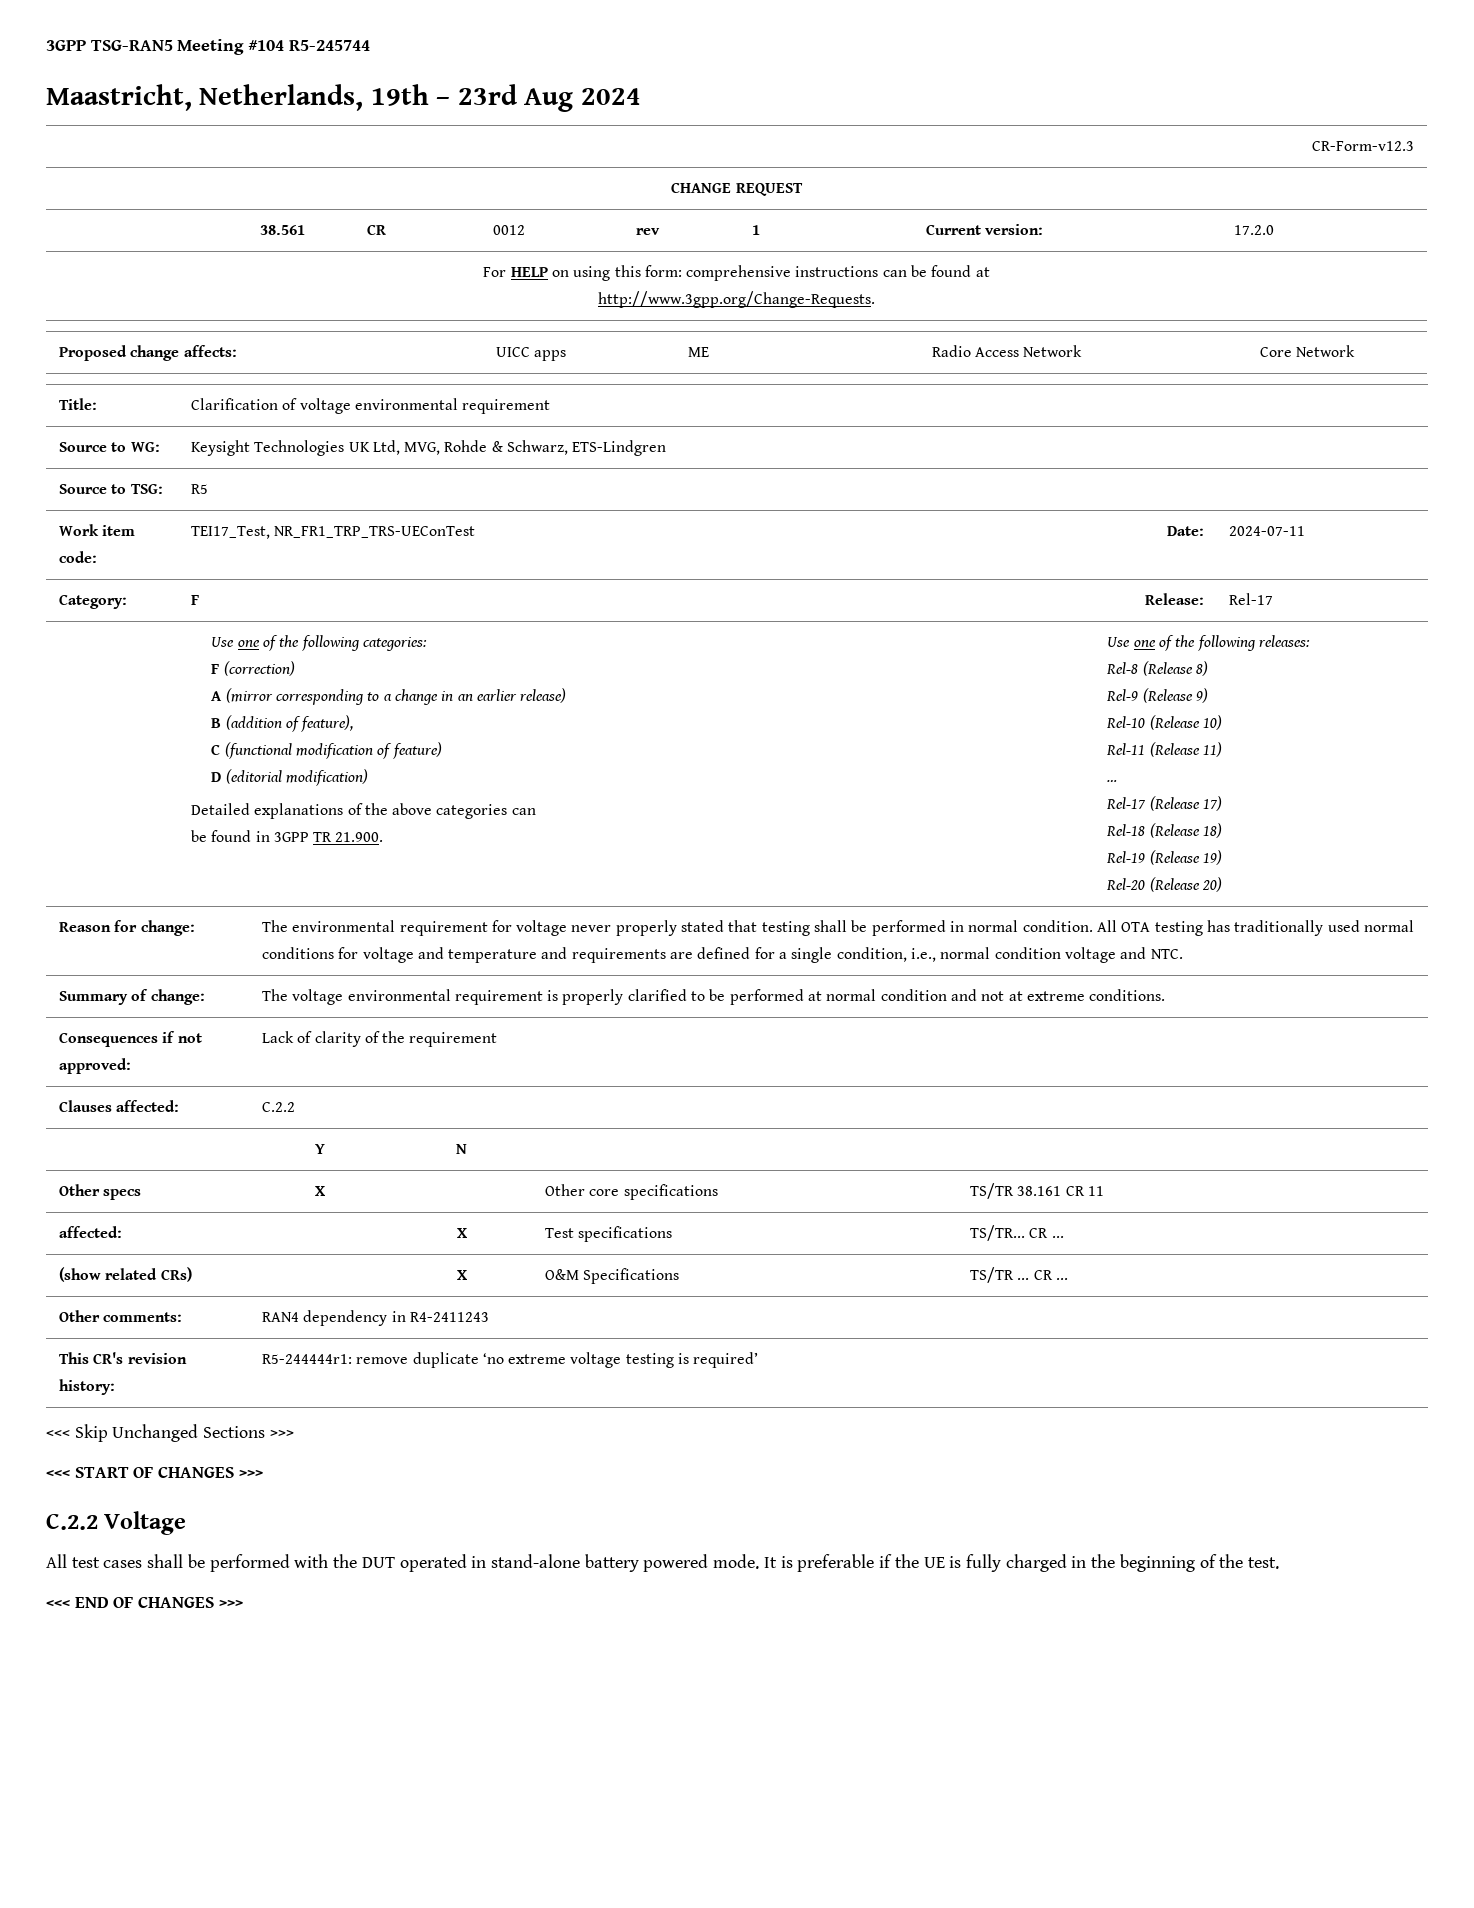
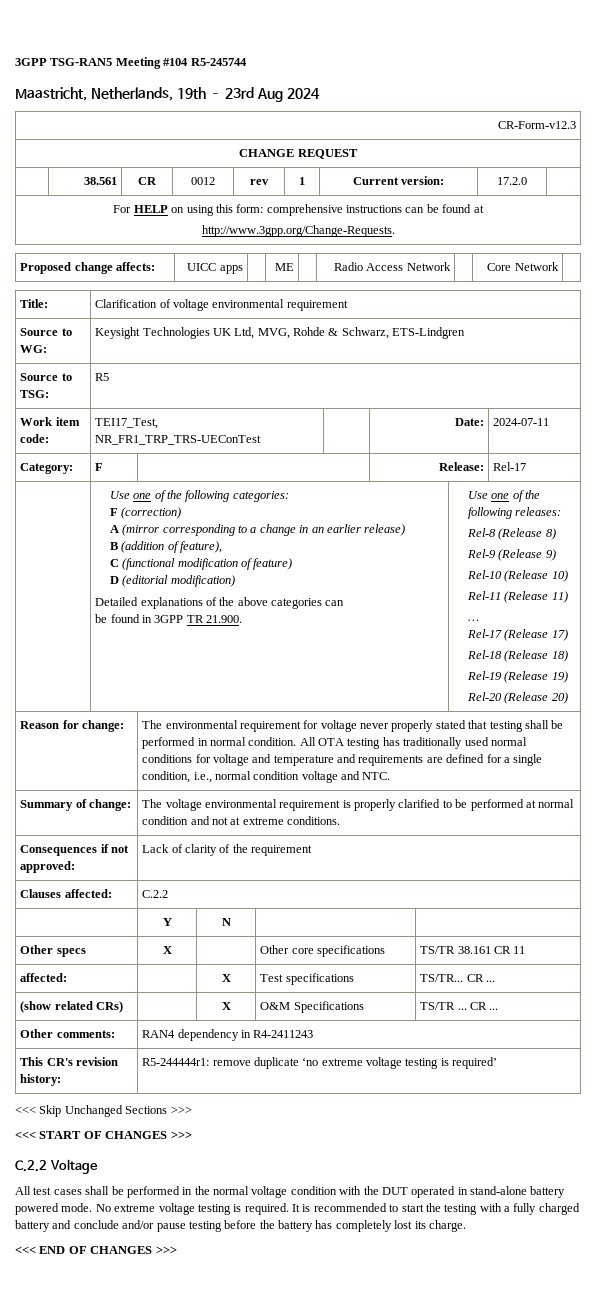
(290, 1563) none -> [182,1186,337,1198] in the normal voltage condition
[763,1554,1280,1572] It is preferable if the UE is fully charged in the beginning of the test. -> [95,1203,580,1215] [15,1220,466,1232] No extreme voltage testing is required. It is recommended to start the testing with a fully charged battery and conclude and/or pause testing before the battery has completely lost its charge.

